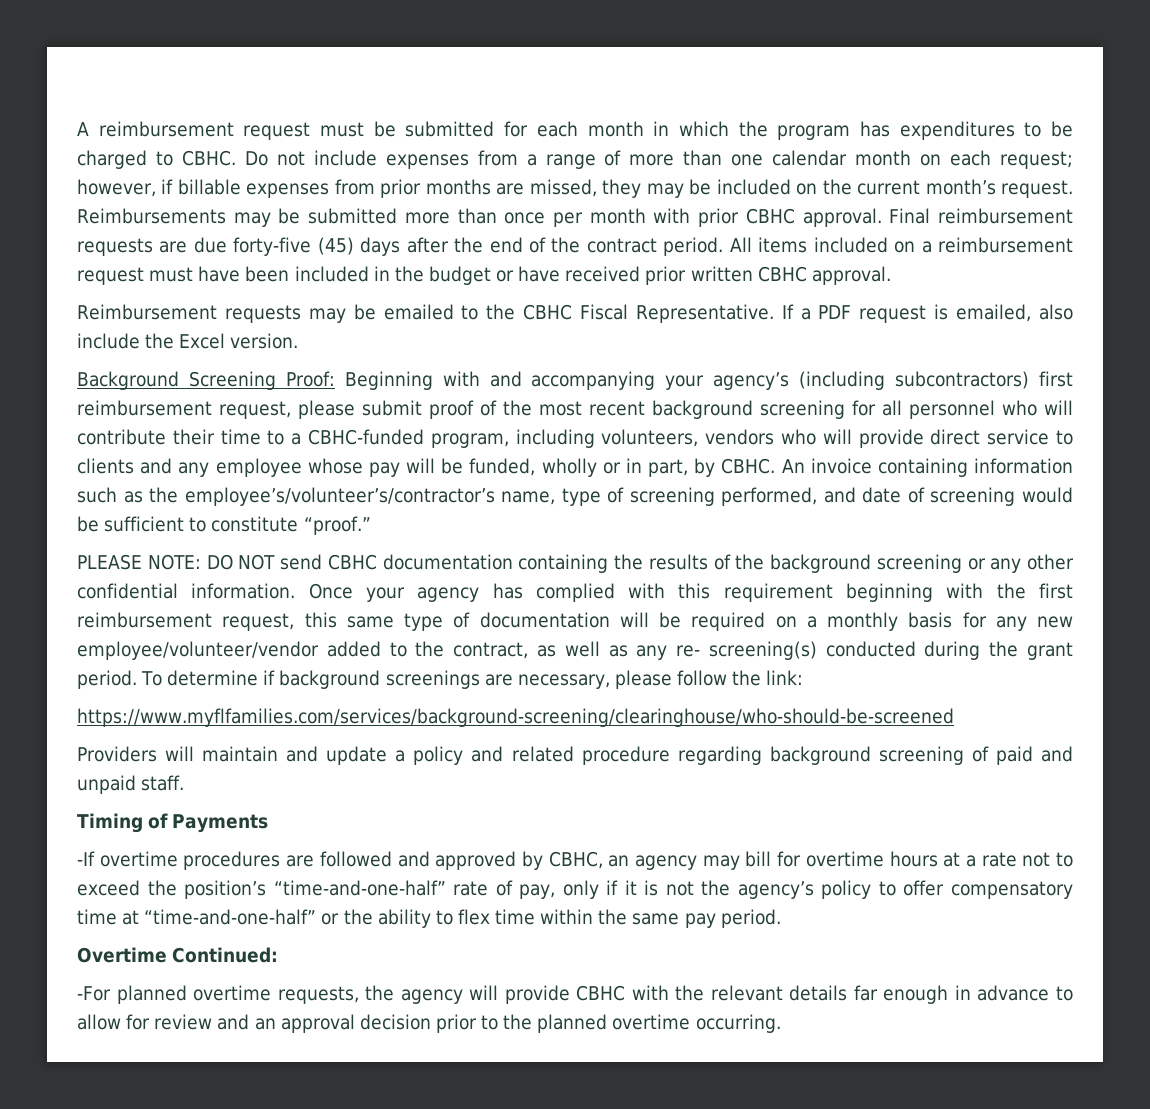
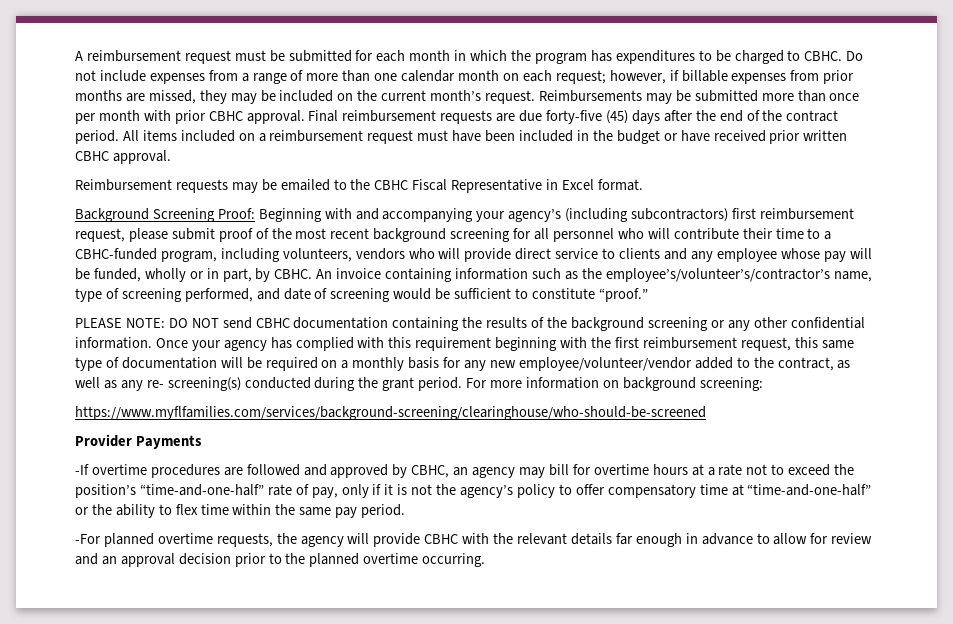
[635,304,1073,323] [77,333,299,349] Representative. If a PDF request is emailed, also include the Excel version. -> [451,179,643,193] Representative in Excel format.
[141,670,804,689] [77,708,954,727] [77,746,1074,765] [77,775,185,794] [77,813,169,833] To determine if background screenings are necessary, please follow the link: // https://www.myflfamilies.com/services/background-screening/clearinghouse/who-should-be-screened // Providers will maintain and update a policy and related procedure regarding background screening of paid and unpaid staff. // Timing of -> [466,377,763,391] [75,406,706,420] [75,434,132,447] For more information on background screening: // https://www.myflfamilies.com/services/background-screening/clearinghouse/who-should-be-screened // Provider
[77,947,279,963] // Overtime Continued: -> (406, 511) none

